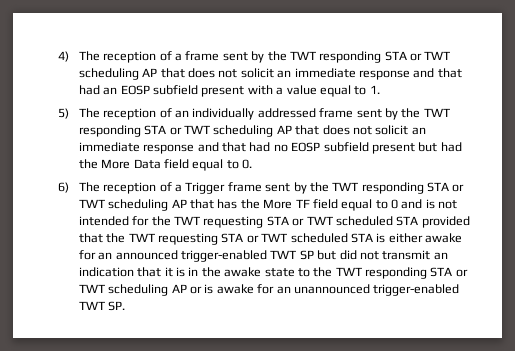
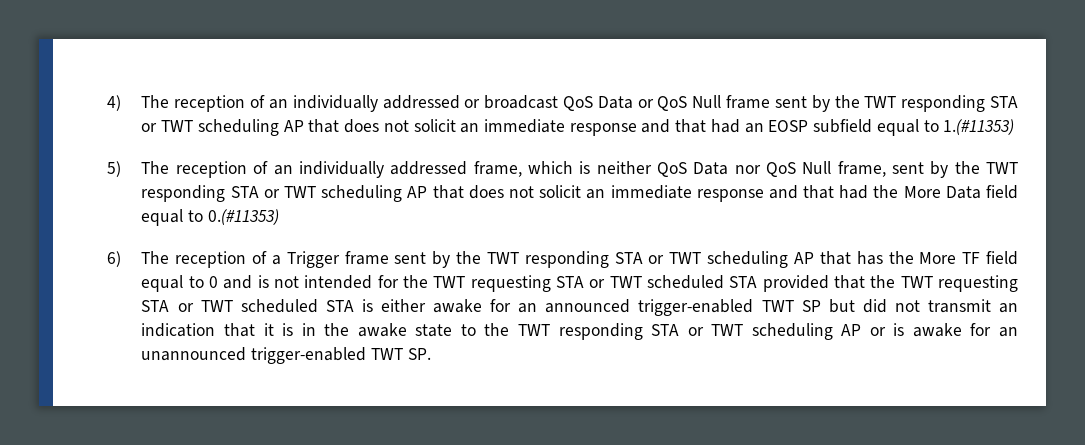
[175,53,183,61] a -> [268,95,722,112] an individually addressed or broadcast QoS Data or QoS Null
[201,85,380,97] present with a value equal to 1. -> [876,119,1015,136] equal to 1.(#11353)
[319,108,354,118] frame -> [473,161,886,177] frame, which is neither QoS Data nor QoS Null frame,
[273,142,462,154] no EOSP subfield present but had -> (869, 192) none
[242,159,253,169] 0. -> [207,209,279,225] 0.(#11353)

